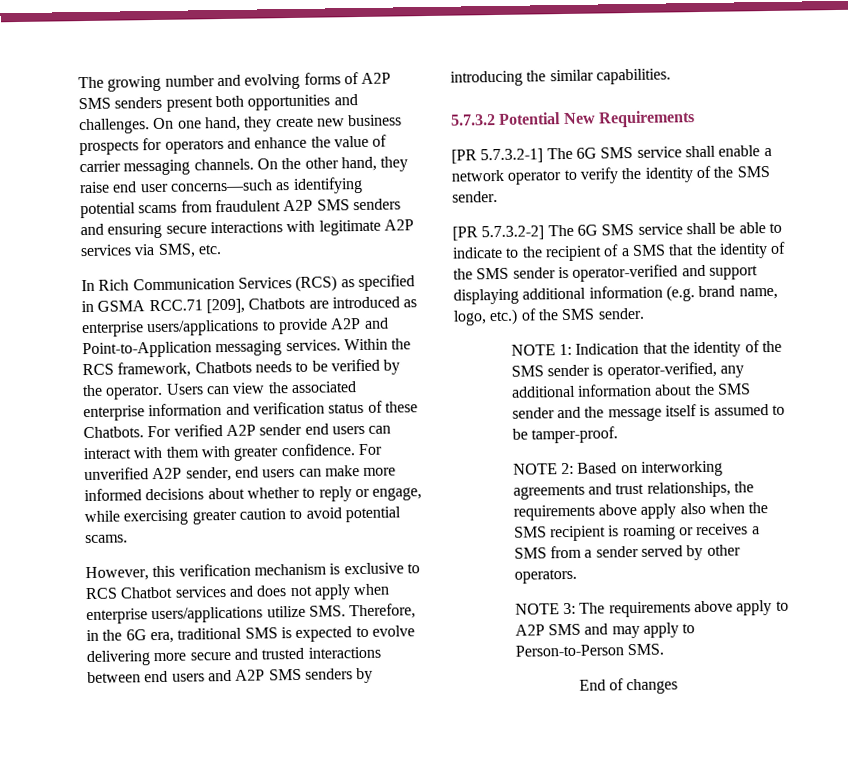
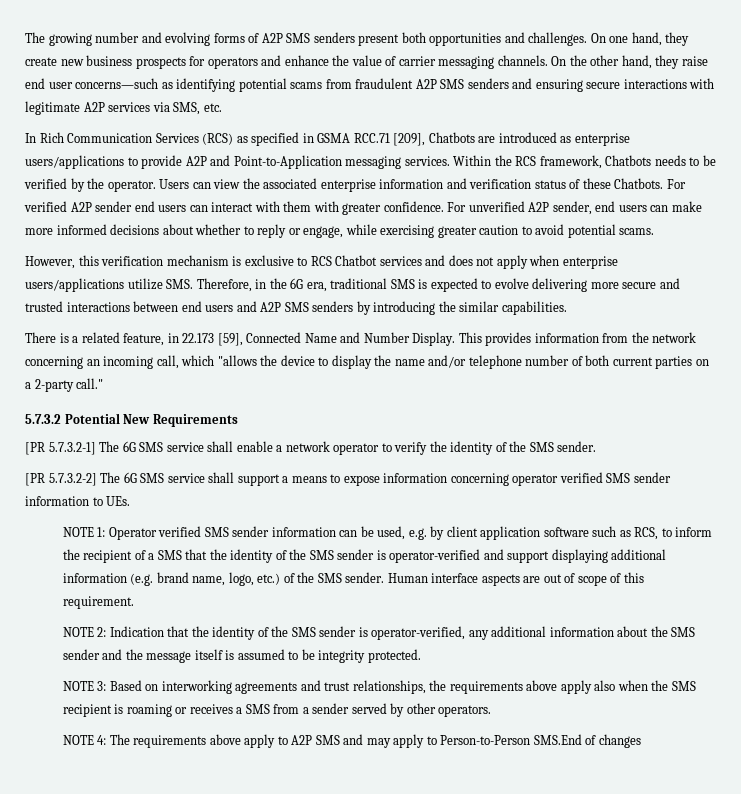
(671, 76) none -> [25,332,697,346] [25,355,709,369] [25,378,104,392] // There is a related feature, in 22.173 [59], Connected Name and Number Display. This provides information from the network concerning an incoming call, which "allows the device to display the name and/or telephone number of both current parties on a 2-party call."
[719,222,782,234] [452,246,520,259] be able to indicate to -> [237,472,671,486] [25,496,131,506] [62,526,713,540] support a means to expose information concerning operator verified SMS sender information to UEs. // NOTE 1: Operator verified SMS sender information can be used, e.g. by client application software such as RCS, to inform
[510,343,573,356] // NOTE 1: -> [387,572,644,586] [62,596,134,609] [62,627,107,637] Human interface aspects are out of scope of this requirement. // NOTE 2:
[531,426,619,444] [512,462,575,475] tamper-proof. // NOTE 2: -> [318,649,421,663] [62,681,107,691] integrity protected. // NOTE 3:
[563,602,577,615] 3: -> [97,735,107,745] 4:
[627,643,665,656] [578,679,606,691] SMS. // End -> [533,734,582,745] SMS.End

